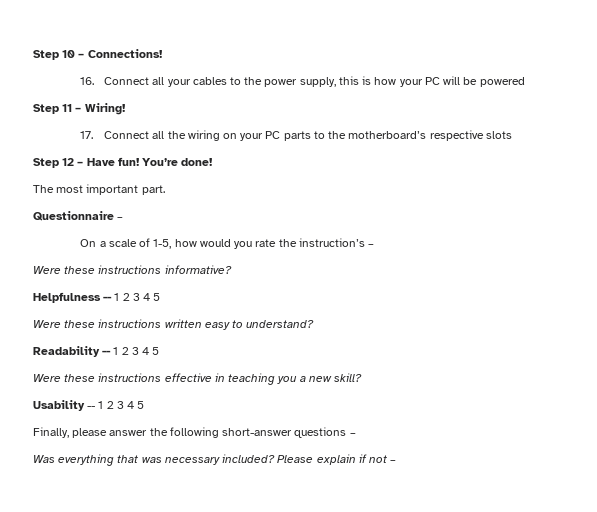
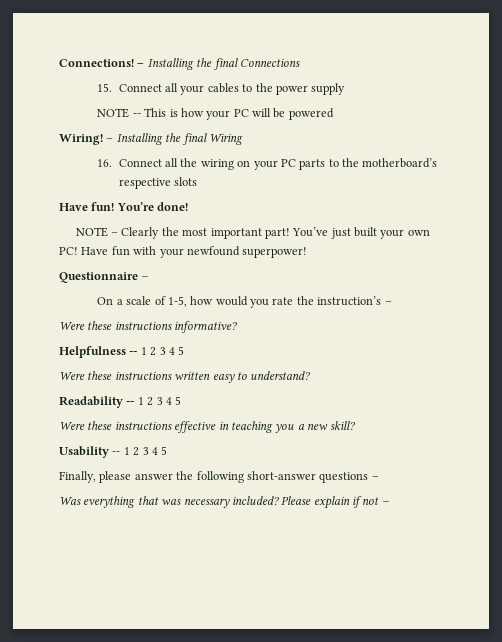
[33,49,162,60] [80,77,95,85] Step 10 – Connections! // 16. -> [59,58,300,70] [97,83,113,92] Connections! – Installing the final Connections // 15.
[299,76,359,87] supply, this -> [311,83,346,95] [97,108,167,118] supply // NOTE -- This
[33,103,125,115] [80,131,94,139] Step 11 – Wiring! // 17. -> [59,133,243,145] [97,159,113,167] Wiring! – Installing the final Wiring // 16.
[33,158,84,168] Step 12 – -> (198, 181) none
[33,184,165,195] The most important part. -> [75,227,430,239] [59,246,308,258] NOTE – Clearly the most important part! You’ve just built your own PC! Have fun with your newfound superpower!

